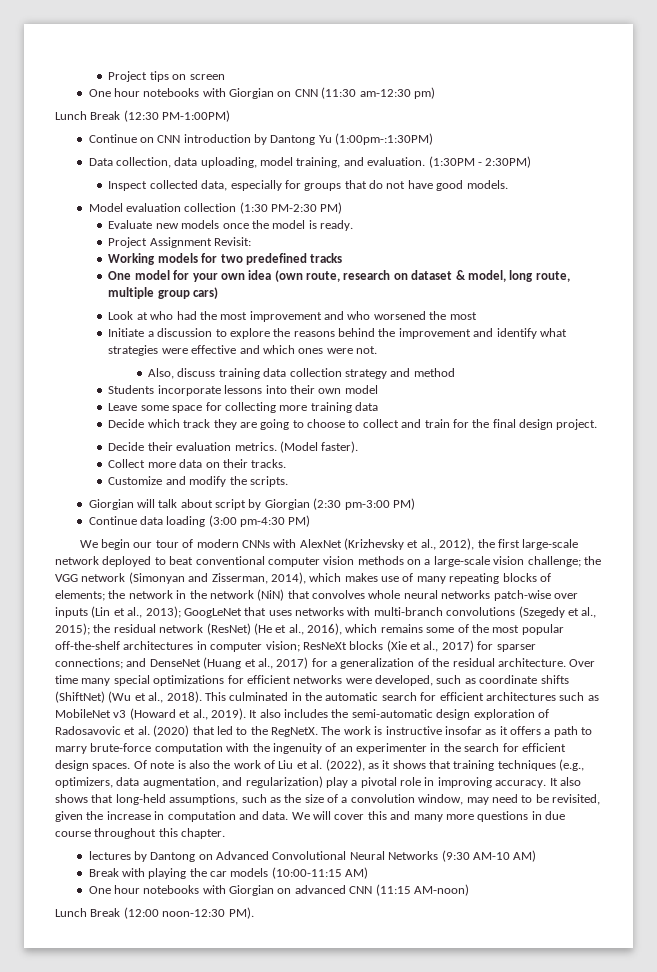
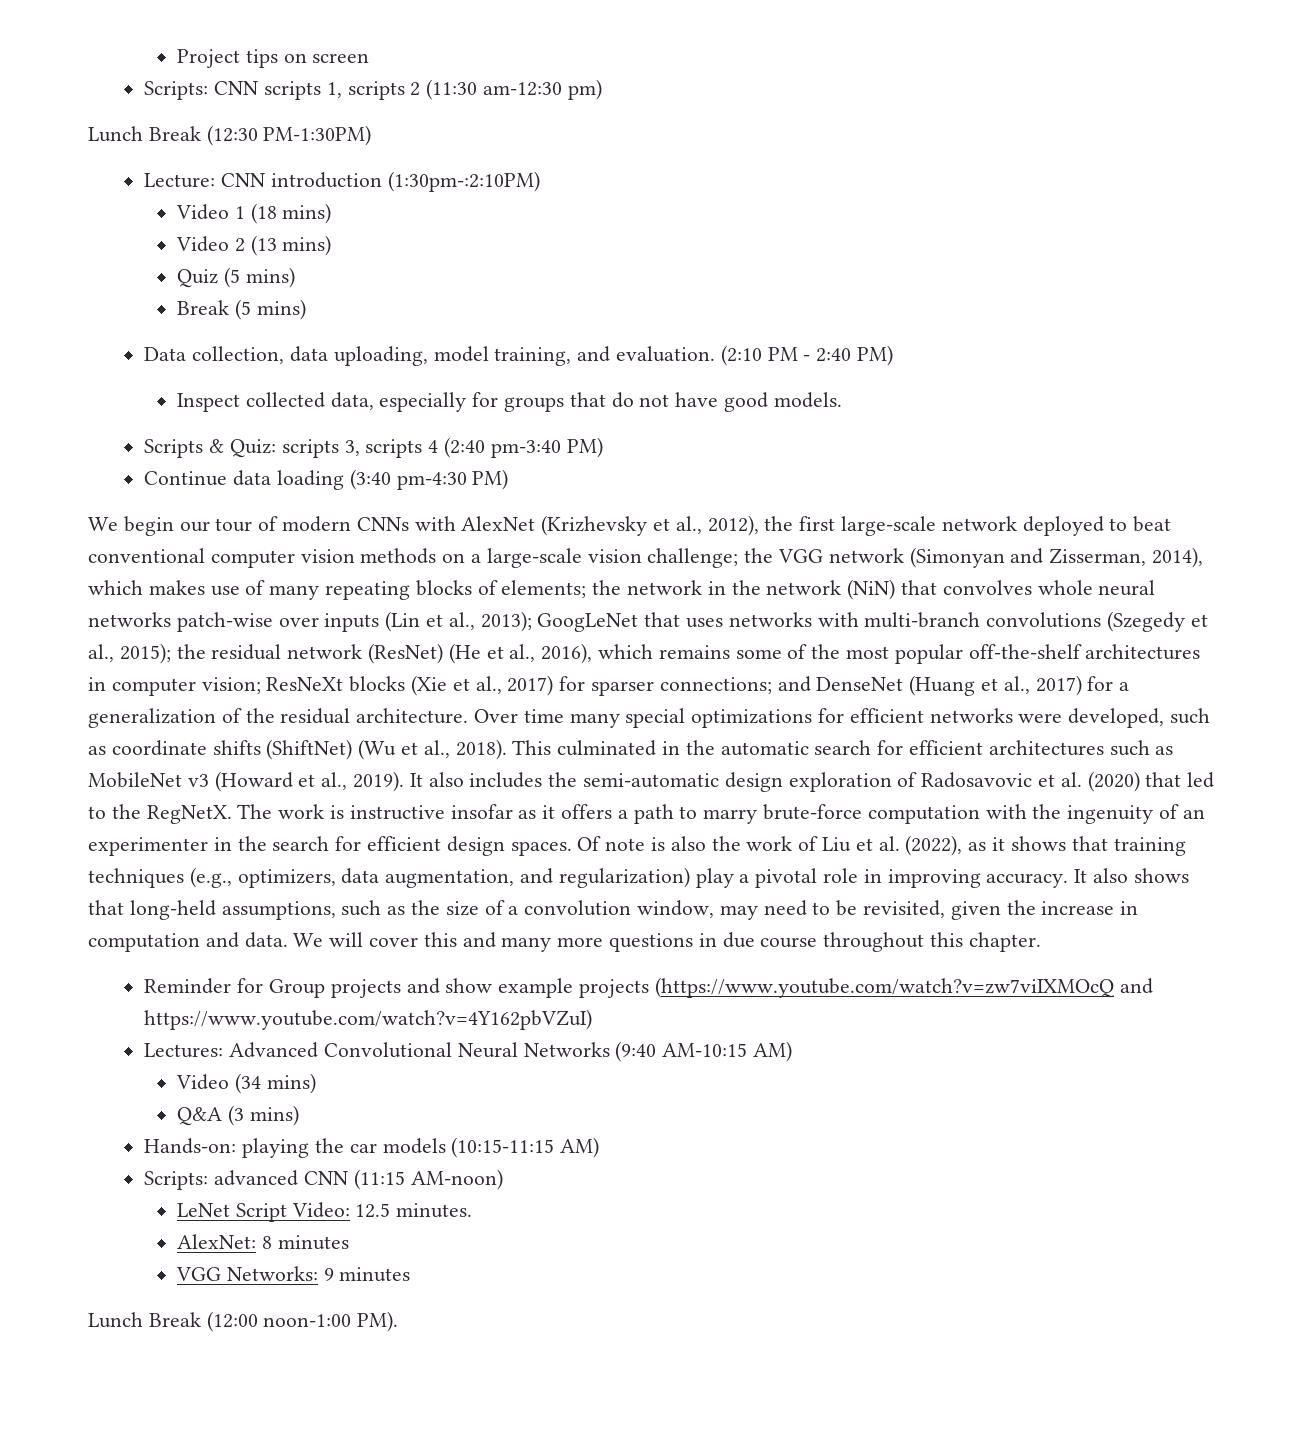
[88,88,318,99] One hour notebooks with Giorgian on CNN -> [144,81,421,100] Scripts: CNN scripts 1, scripts 2
[162,110,231,122] [88,133,434,145] PM-1:00PM) // Continue on CNN introduction by Dantong Yu (1:00pm-:1:30PM) -> [263,125,372,146] [144,171,540,192] [176,203,332,224] [176,235,332,256] [177,267,295,288] [177,299,306,320] PM-1:30PM) // Lecture: CNN introduction (1:30pm-:2:10PM) // Video 1 (18 mins) // Video 2 (13 mins) // Quiz (5 mins) // Break (5 mins)
[428,156,532,168] (1:30PM - 2:30PM) -> [720,345,893,366] (2:10 PM - 2:40 PM)
[88,202,343,214] [108,220,354,231] [108,237,252,248] [108,253,343,265] [108,270,570,282] [108,287,219,299] [108,311,477,322] [108,328,567,339] [108,345,378,356] [148,368,455,379] [108,385,378,396] [108,402,379,413] [108,419,598,430] [108,441,359,453] [108,459,287,468] [108,476,288,487] [88,498,390,510] Model evaluation collection (1:30 PM-2:30 PM) // Evaluate new models once the model is ready. // Project Assignment Revisit: // Working models for two predefined tracks // One model for your own idea (own route, research on dataset & model, long route, multiple group cars) // Look at who had the most improvement and who worsened the most // Initiate a discussion to explore the reasons behind the improvement and identify what strategies were effective and which ones were not. // Also, discuss training data collection strategy and method // Students incorporate lessons into their own model // Leave some space for collecting more training data // Decide which track they are going to choose to collect and train for the final design project. // Decide their evaluation metrics. (Model faster). // Collect more data on their tracks. // Customize and modify the scripts. // Giorgian will talk about script by Giorgian (2:30 pm-3:00 -> [144,437,561,458] Scripts & Quiz: scripts 3, scripts 4 (2:40 pm-3:40
[208,515,237,527] (3:00 -> [349,469,391,490] (3:40
[88,851,213,862] lectures by Dantong on -> [144,977,1153,998] [144,1009,593,1030] [144,1043,224,1058] Reminder for Group projects and show example projects (https://www.youtube.com/watch?v=zw7viIXMOcQ and https://www.youtube.com/watch?v=4Y162pbVZuI) // Lectures:
[441,850,537,862] [88,868,145,877] (9:30 AM-10 AM) // Break with -> [615,1041,792,1062] [176,1073,316,1094] [177,1105,299,1126] [144,1138,237,1154] (9:40 AM-10:15 AM) // Video (34 mins) // Q&A (3 mins) // Hands-on:
[271,867,369,879] [88,884,469,896] (10:00-11:15 AM) // One hour notebooks with Giorgian on advanced CNN (11:15 AM-noon) -> [451,1137,600,1158] [144,1169,503,1190] [177,1202,473,1222] [177,1234,349,1250] [176,1266,411,1282] (10:15-11:15 AM) // Scripts: advanced CNN (11:15 AM-noon) // LeNet Script Video: 12.5 minutes. // AlexNet: 8 minutes // VGG Networks: 9 minutes
[162,909,226,917] noon-12:30 -> [263,1314,352,1327] noon-1:00

